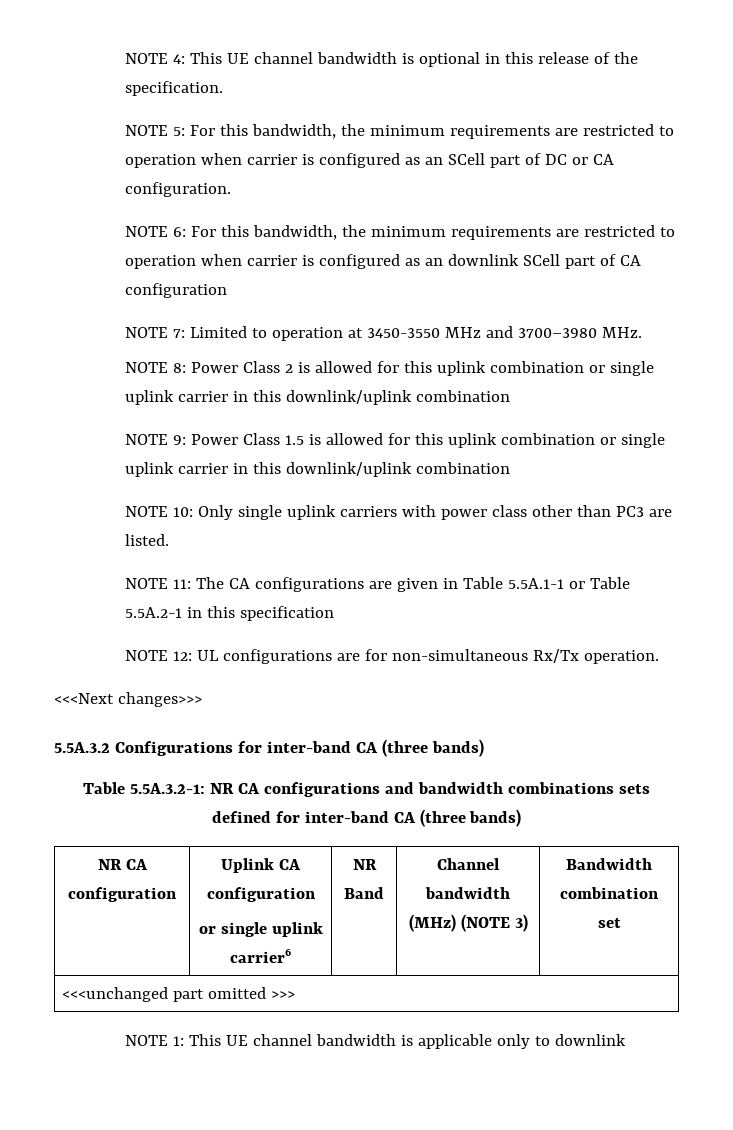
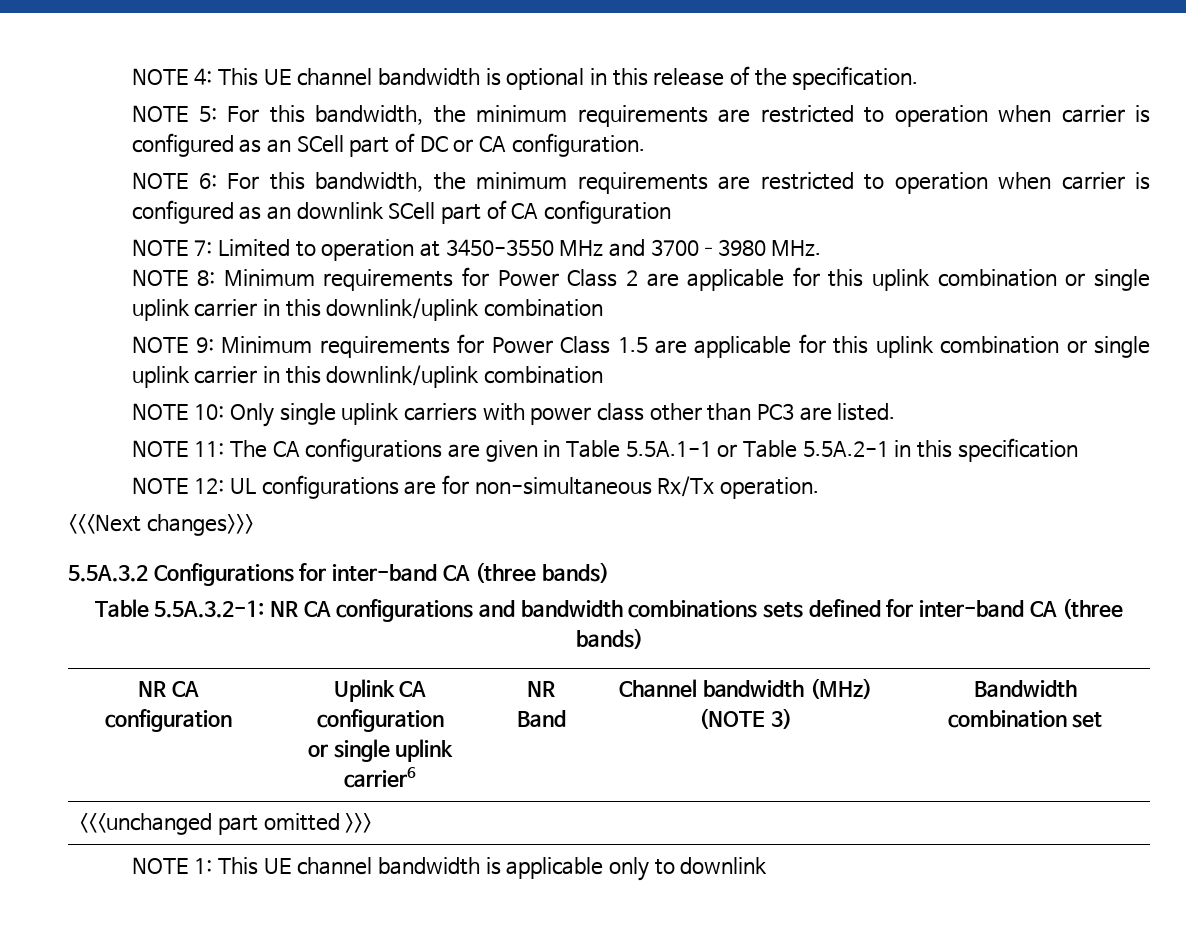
(187, 368) none -> [223,267,490,291] Minimum requirements for
[298,361,373,373] is allowed -> [646,269,785,291] are applicable
(187, 440) none -> [221,334,485,358] Minimum requirements for
[309,433,384,445] is allowed -> [654,336,792,358] are applicable

